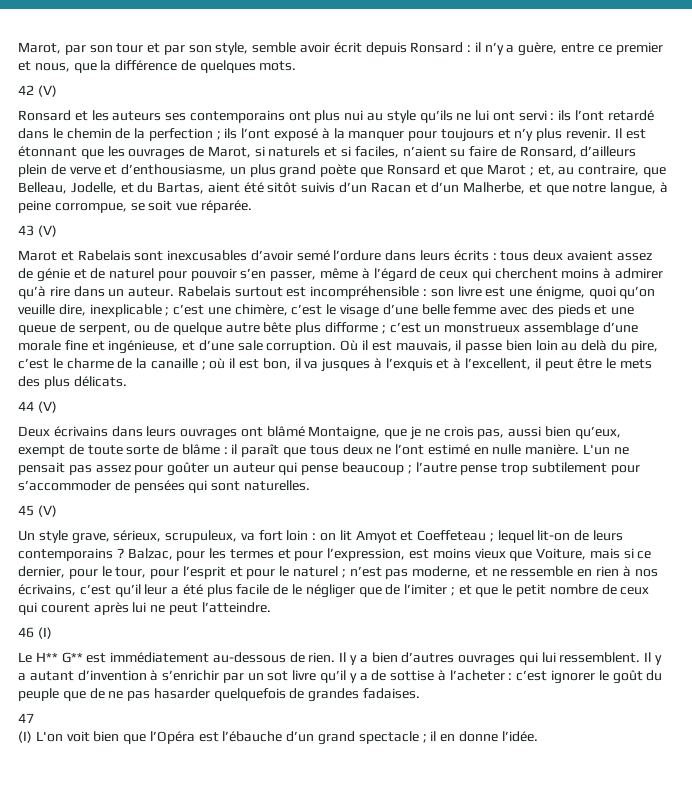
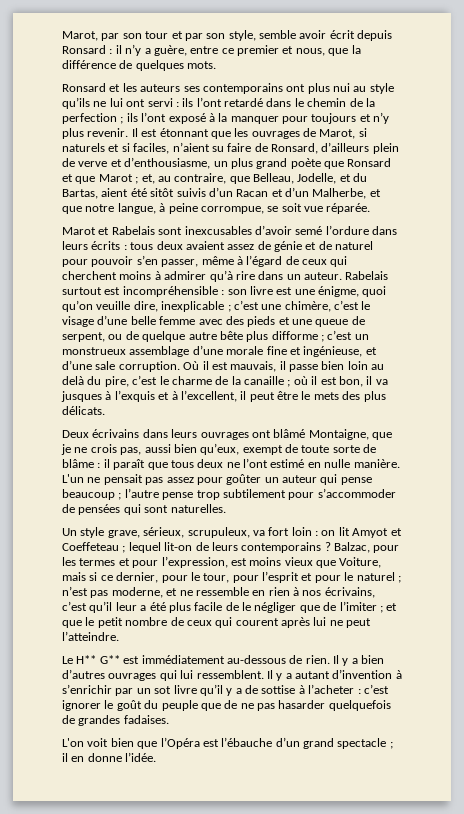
[18,85,57,97] // 42 (V) -> (217, 65) none
[18,225,57,237] // 43 (V) -> (371, 208) none
[18,401,57,413] // 44 (V) -> (105, 410) none
[18,505,57,517] // 45 (V) -> (226, 508) none
[18,627,52,639] // 46 (I) -> (119, 636) none
[18,713,34,723] [18,731,32,743] 47 // (I) -> (169, 719) none

